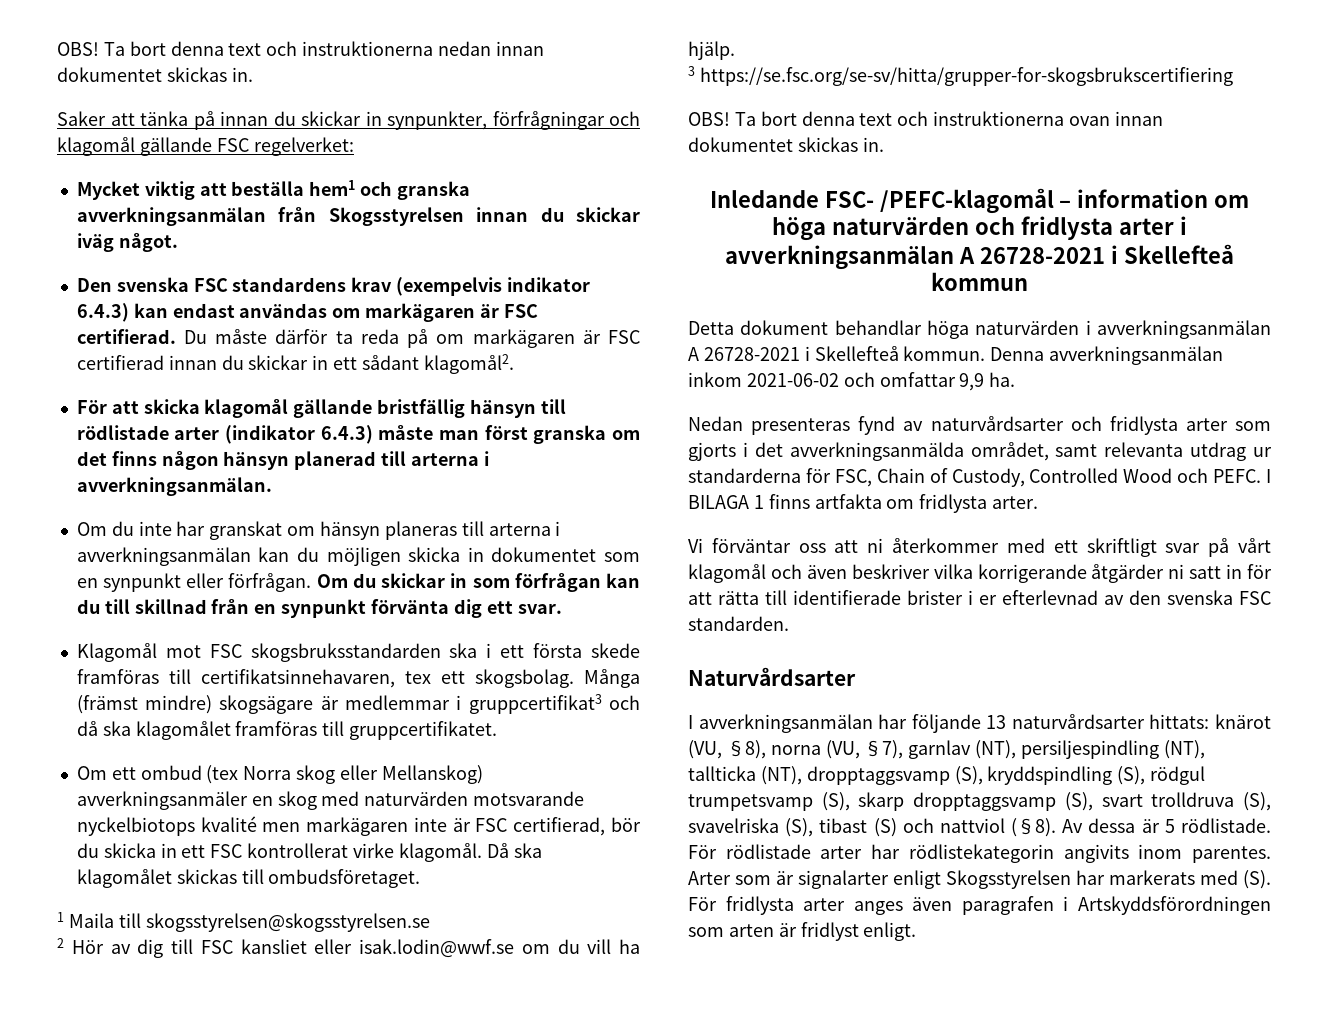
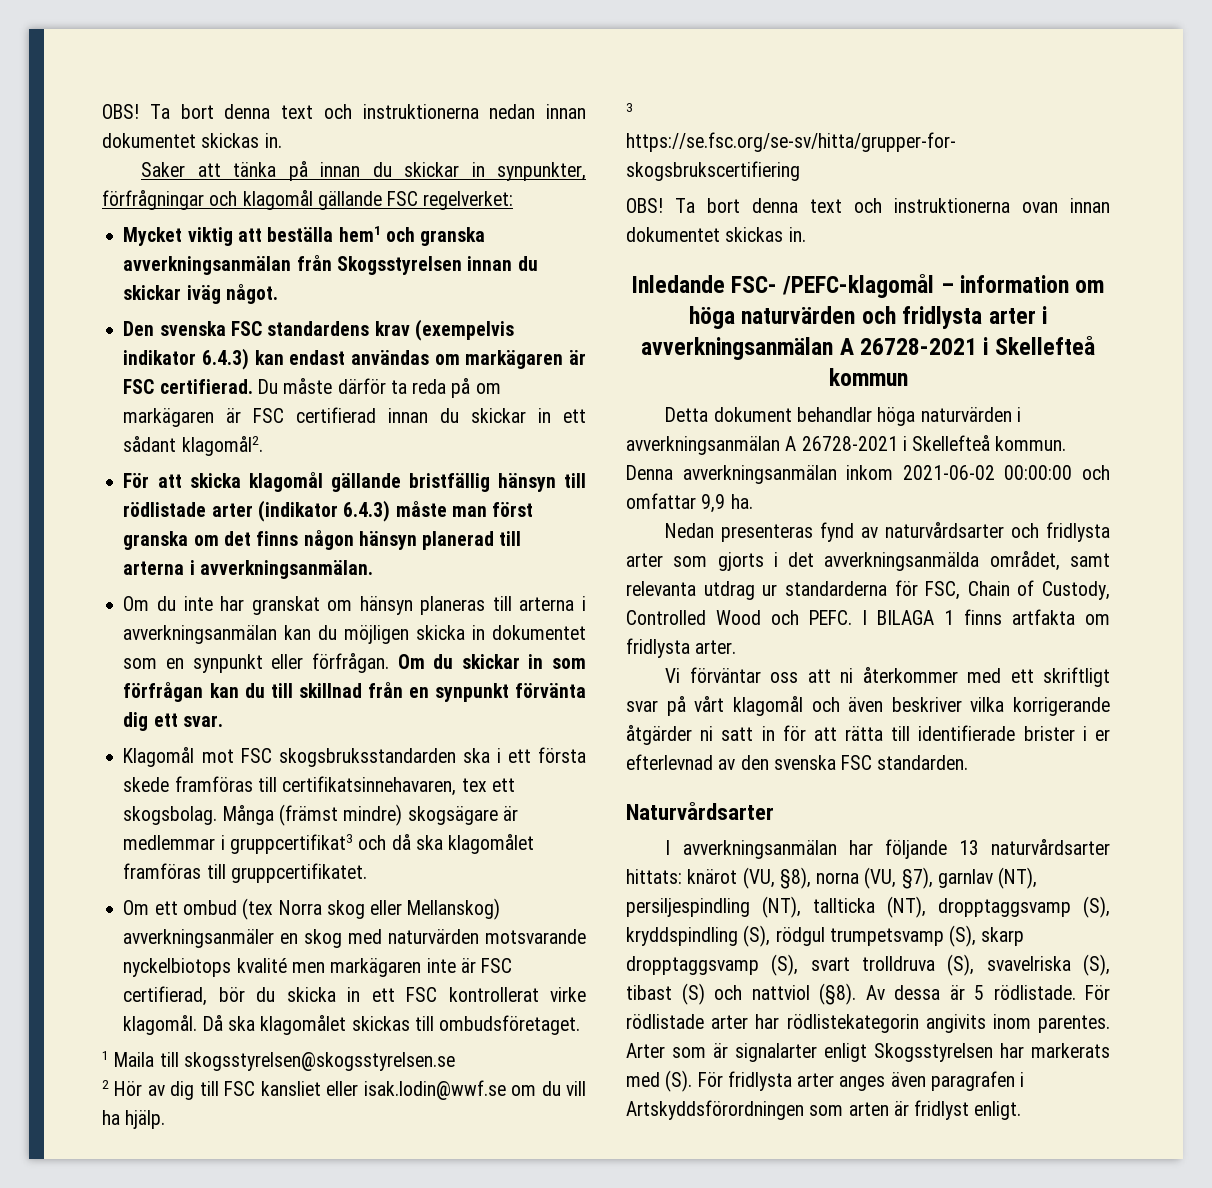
(839, 380) none -> [1004,465,1073,480] 00:00:00

